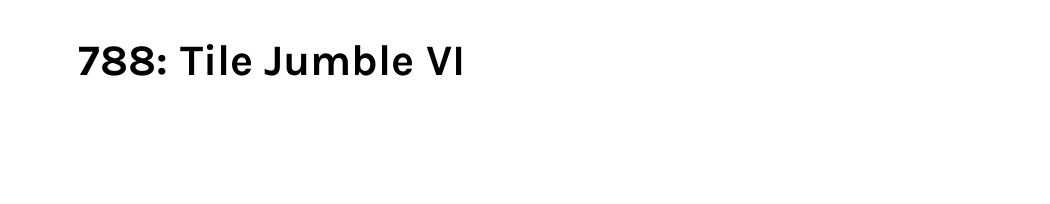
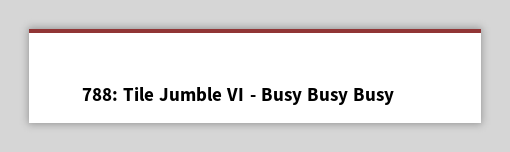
(466, 60) none -> [249,88,394,105] - Busy Busy Busy

